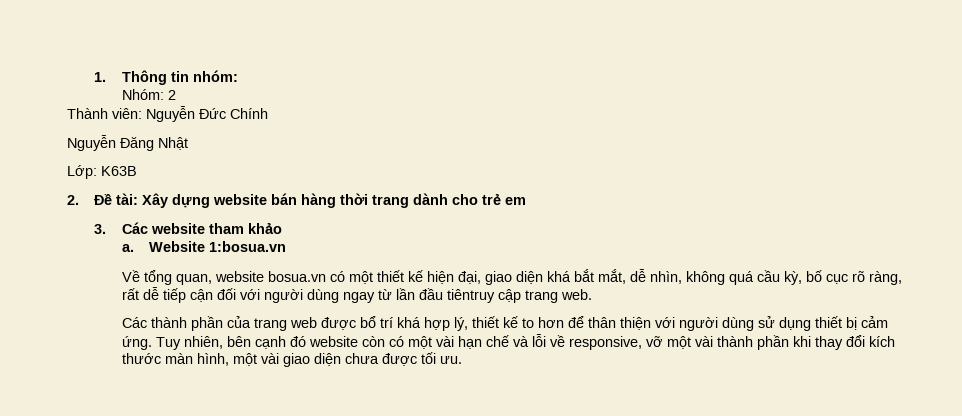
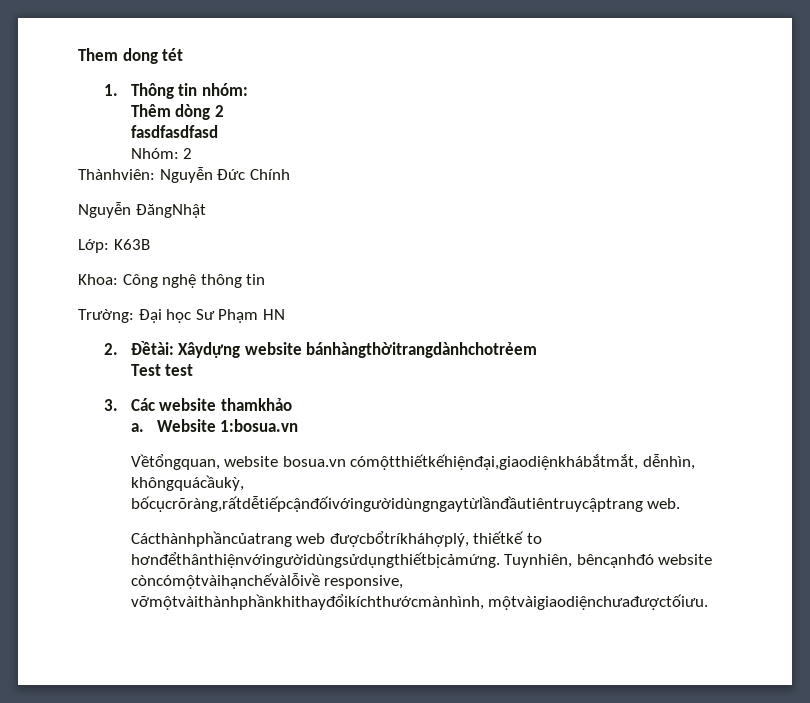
(94, 77) none -> [78,48,184,64] Them dong tét //
(238, 76) none -> [130,104,224,120] [130,125,218,138] // Thêm dòng 2 // fasdfasdfasd
[67,108,142,119] Thành viên: -> [78,169,155,180] Thànhviên:
[120,136,188,151] Đăng Nhật -> [135,204,206,218] ĐăngNhật
[67,193,527,208] 2. Đề tài: Xây dựng website bán hàng thời trang dành cho trẻ em -> [78,274,266,288] [78,309,285,323] [104,341,538,358] [130,364,194,376] Khoa: Công nghệ thông tin // Trường: Đại học Sư Phạm HN // 2. Đềtài: Xâydựng website bánhàngthờitrangdànhchotrẻem // Test test
[208,223,282,234] tham khảo -> [220,398,292,411] thamkhảo
[121,269,902,285] [121,287,592,303] [121,316,888,331] [121,334,895,350] [121,352,462,367] Về tổng quan, website bosua.vn có một thiết kế hiện đại, giao diện khá bắt mắt, dễ nhìn, không quá cầu kỳ, bố cục rõ ràng, rất dễ tiếp cận đối với người dùng ngay từ lần đầu tiêntruy cập trang web. // Các thành phần của trang web được bổ trí khá hợp lý, thiết kế to hơn để thân thiện với người dùng sử dụng thiết bị cảm ứng. Tuy nhiên, bên cạnh đó website còn có một vài hạn chế và lỗi về responsive, vỡ một vài thành phần khi thay đổi kích thước màn hình, một vài giao diện chưa được tối ưu. -> [130,454,695,470] [130,475,244,491] [130,496,681,512] [130,531,542,547] [130,552,713,568] [130,573,404,589] [130,594,709,610] Vềtổngquan, website bosua.vn cómộtthiếtkếhiệnđại,giaodiệnkhábắtmắt, dễnhìn, khôngquácầukỳ, bốcụcrõràng,rấtdễtiếpcậnđốivớingườidùngngaytừlầnđầutiêntruycậptrang web. // Cácthànhphầncủatrang web đượcbổtríkháhợplý, thiếtkế to hơnđểthânthiệnvớingườidùngsửdụngthiếtbịcảmứng. Tuynhiên, bêncạnhđó website còncómộtvàihạnchếvàlỗivề responsive, vỡmộtvàithànhphầnkhithayđổikíchthướcmànhình, mộtvàigiaodiệnchưađượctốiưu.

